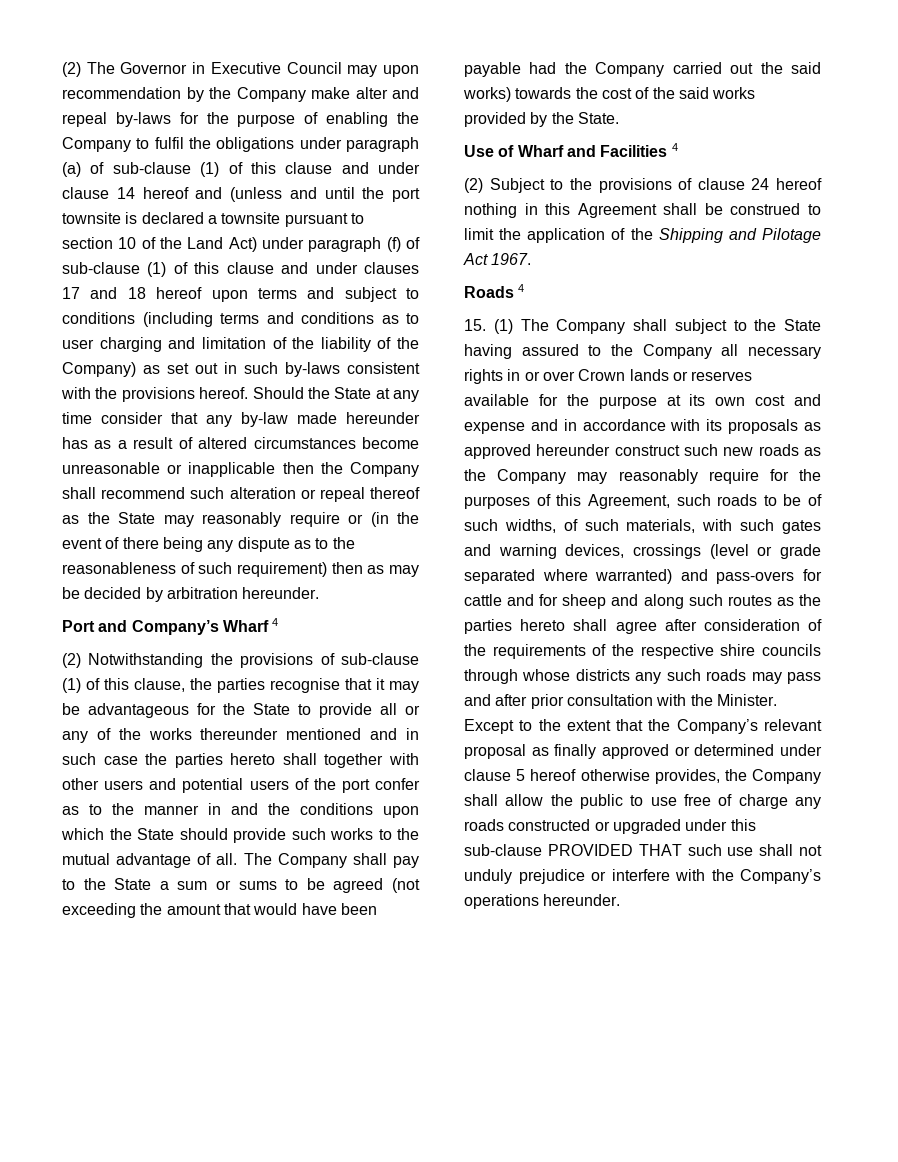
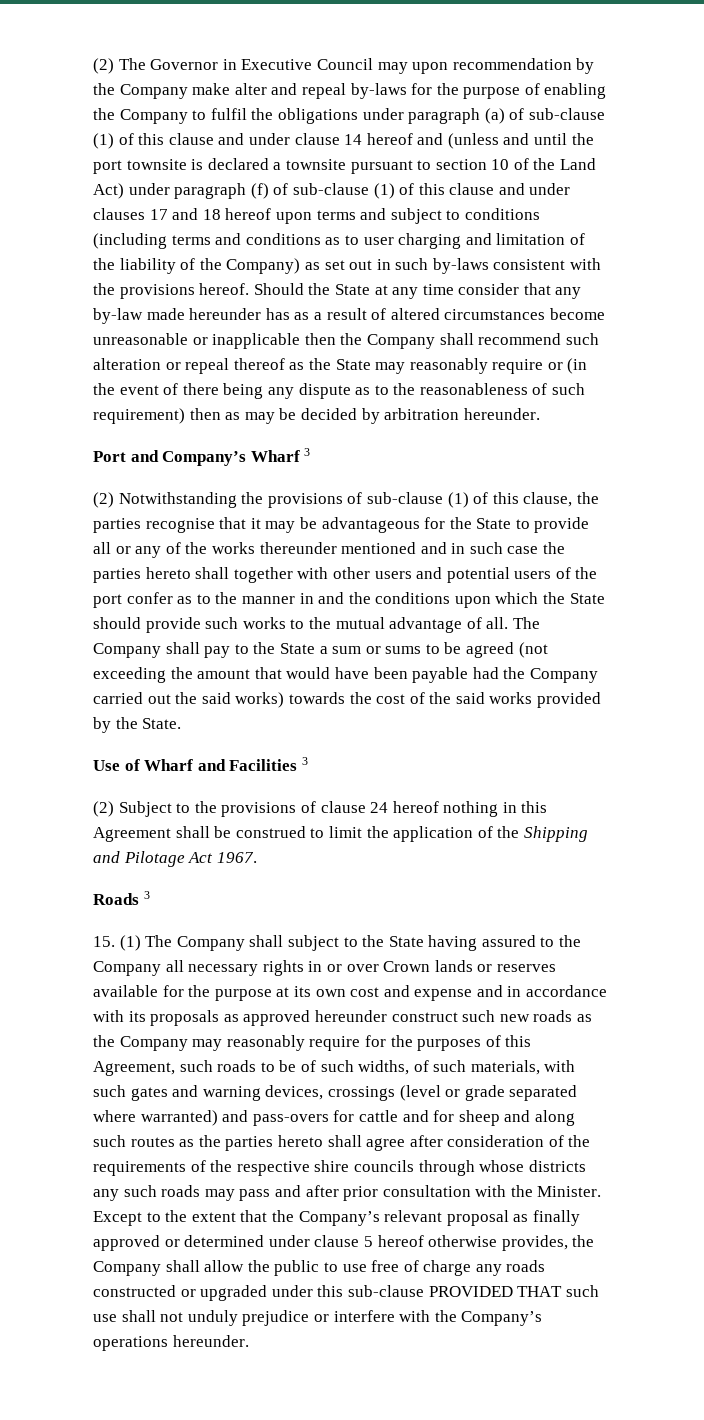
[272,618,279,626] 4 -> [304,448,311,456] 3
[671,143,678,151] 4 -> [301,757,308,765] 3
[518,284,525,292] 4 -> [143,891,150,899] 3

